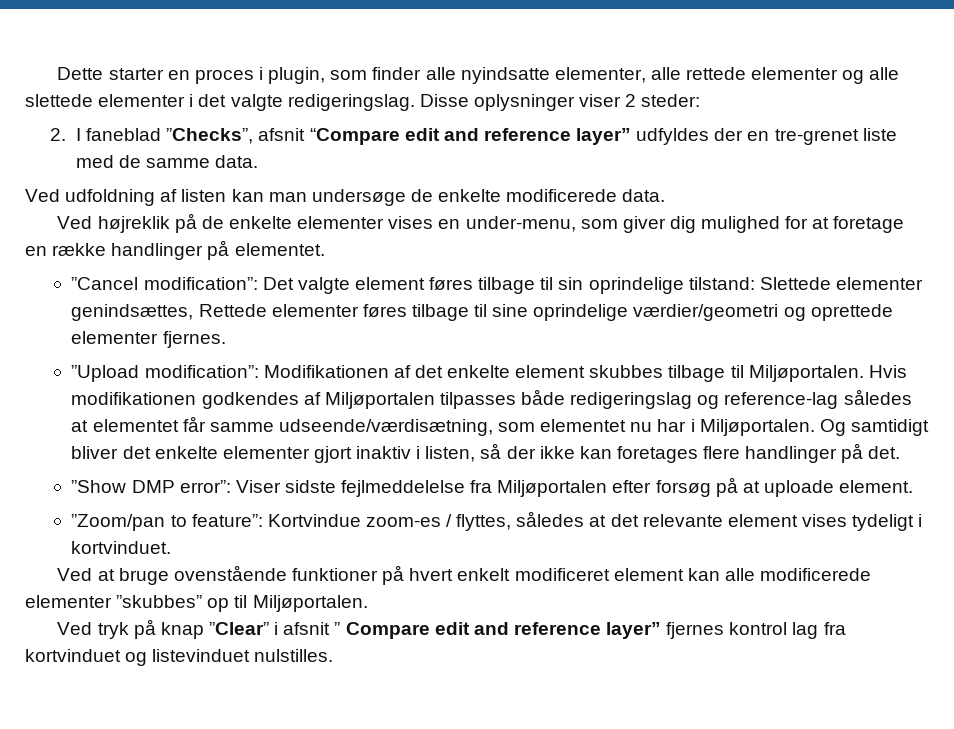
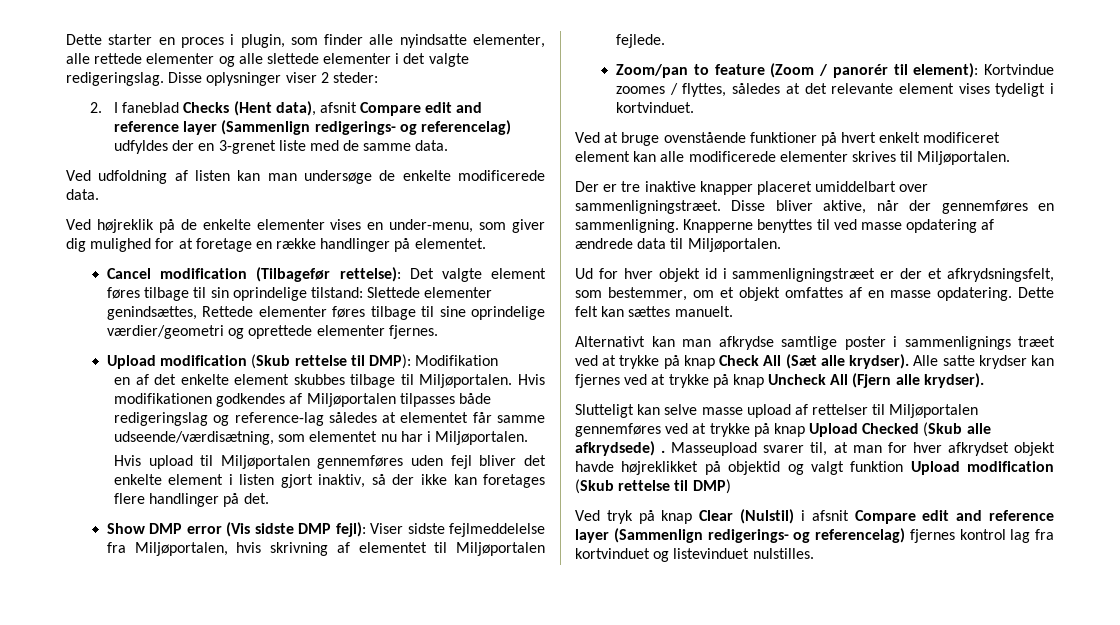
[166,128,632,145] ”Checks”, afsnit “Compare edit and reference layer” -> [183,101,483,116] [113,120,511,135] Checks (Hent data), afsnit Compare edit and reference layer (Sammenlign redigerings- og referencelag)
[774,129,859,145] tre-grenet -> [218,140,276,154] 3-grenet
[71,277,258,290] ”Cancel modification”: -> [107,267,401,282] Cancel modification (Tilbagefør rettelse):
[71,365,389,382] ”Upload modification”: Modifikationen -> [107,354,499,369] [113,377,130,385] Upload modification (Skub rettelse til DMP): Modifikation // en
[819,419,929,436] [71,446,476,463] Og samtidigt bliver det enkelte elementer gjort inaktiv i listen, -> [113,455,546,469] [113,474,366,488] // Hvis upload til Miljøportalen gennemføres uden fejl bliver det enkelte element i listen gjort inaktiv,
[71,477,914,497] [71,514,441,531] ”Show DMP error”: Viser sidste fejlmeddelelse fra Miljøportalen efter forsøg på at uploade element. // ”Zoom/pan to feature”: Kortvindue zoom-es -> [107,522,545,537] [107,542,545,556] [616,34,666,48] [616,63,1054,78] [616,86,666,94] Show DMP error (Vis sidste DMP fejl): Viser sidste fejlmeddelelse fra Miljøportalen, hvis skrivning af elementet til Miljøportalen fejlede. // Zoom/pan to feature (Zoom / panorér til element): Kortvindue zoomes
[116,595,368,612] ”skubbes” op til Miljøportalen. -> [851,151,1011,165] [575,181,929,195] [575,200,1054,214] [575,219,995,233] [575,238,781,252] [575,268,1054,282] [575,287,1054,301] [575,306,733,317] [575,336,1055,350] [575,354,1054,369] [575,373,984,388] [575,404,979,418] [575,422,991,437] [575,441,1055,456] [575,461,1054,475] [575,479,731,494] skrives til Miljøportalen. // Der er tre inaktive knapper placeret umiddelbart over sammenligningstræet. Disse bliver aktive, når der gennemføres en sammenligning. Knapperne benyttes til ved masse opdatering af ændrede data til Miljøportalen. // Ud for hver objekt id i sammenligningstræet er der et afkrydsningsfelt, som bestemmer, om et objekt omfattes af en masse opdatering. Dette felt kan sættes manuelt. // Alternativt kan man afkrydse samtlige poster i sammenlignings træet ved at trykke på knap Check All (Sæt alle krydser). Alle satte krydser kan fjernes ved at trykke på knap Uncheck All (Fjern alle krydser). // Slutteligt kan selve masse upload af rettelser til Miljøportalen gennemføres ved at trykke på knap Upload Checked (Skub alle afkrydsede) . Masseupload svarer til, at man for hver afkrydset objekt havde højreklikket på objektid og valgt funktion Upload modification (Skub rettelse til DMP)
[208,622,269,635] ”Clear” -> [699,509,795,524] Clear (Nulstil)
[334,622,662,639] ” Compare edit and reference layer” -> [854,510,1054,524] [575,528,905,543] Compare edit and reference layer (Sammenlign redigerings- og referencelag)

